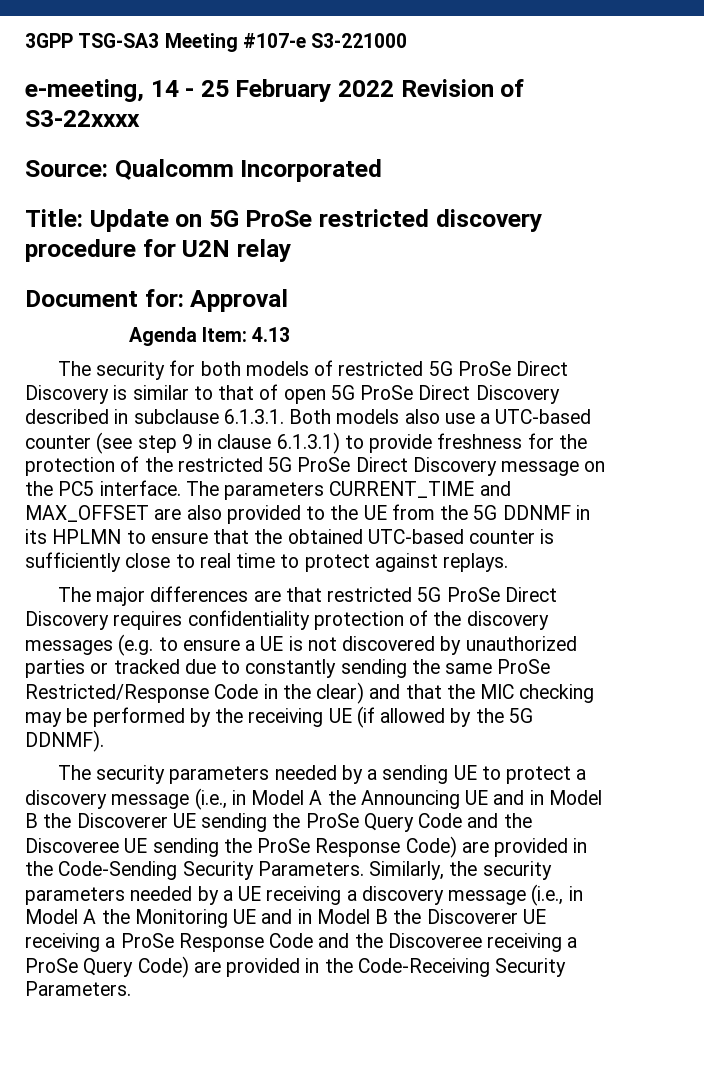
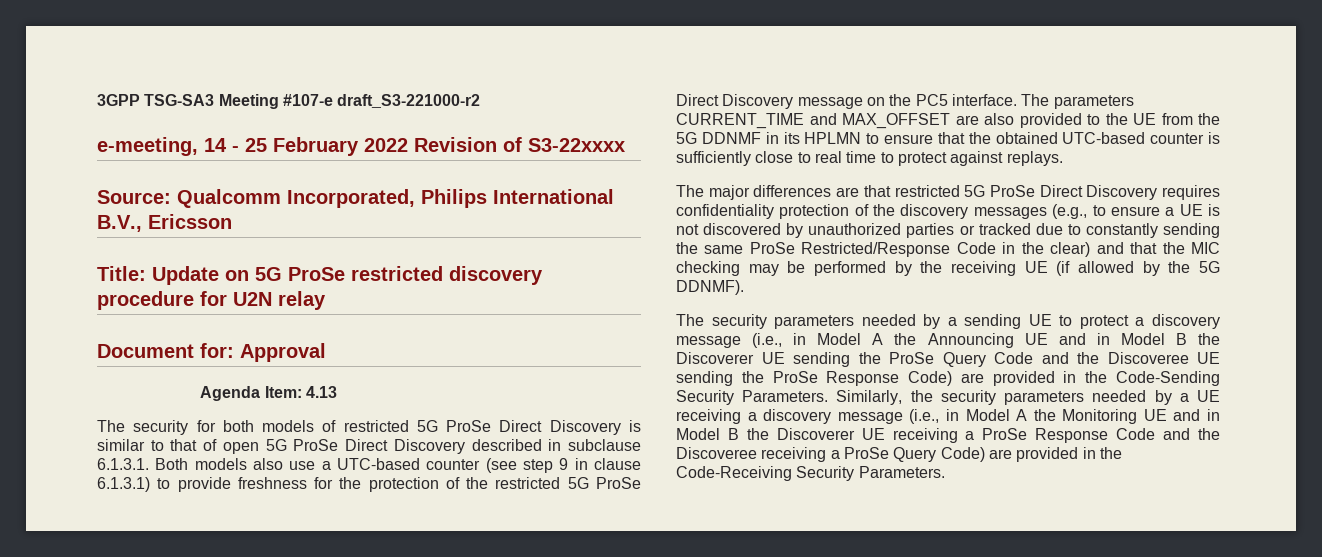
[311,33,408,48] S3-221000 -> [337,94,481,108] draft_S3-221000-r2
[240,159,383,182] Incorporated -> [287,189,614,208] [97,214,232,232] Incorporated, Philips International B.V., Ericsson
[118,634,154,656] (e.g. -> [1052,204,1088,219] (e.g.,

